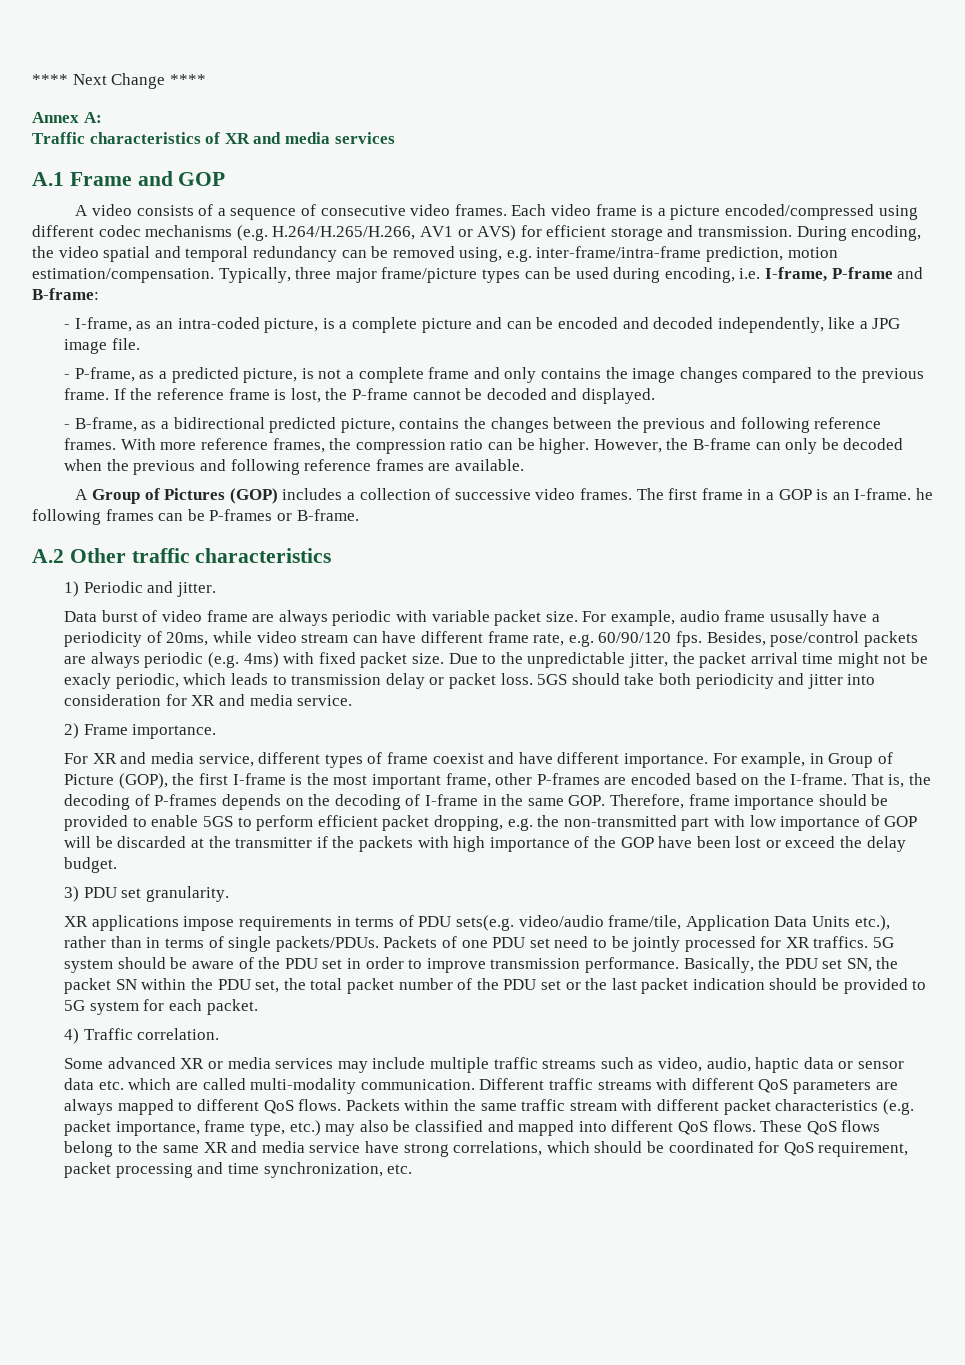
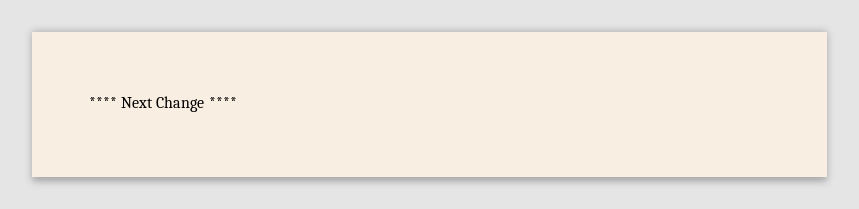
[32,112,102,123] [32,132,395,144] [32,171,226,186] [75,204,918,220] [32,225,922,241] [32,246,838,262] [32,267,924,283] [32,288,99,300] [64,317,901,333] [64,338,140,354] [64,367,925,383] [64,388,655,404] [64,417,882,433] [64,438,904,454] [64,459,524,475] [75,488,933,504] [32,509,359,525] [32,548,332,563] [64,581,217,597] [64,610,880,626] [64,631,918,647] [64,652,929,668] [64,673,876,689] [64,694,353,706] [64,723,217,739] [64,752,893,768] [64,773,932,789] [64,794,889,810] [64,815,918,831] [64,836,906,852] [64,857,118,873] [64,886,230,902] [64,915,890,931] [64,936,895,952] [64,957,899,973] [64,978,927,994] [64,999,258,1015] [64,1028,220,1044] [64,1057,904,1073] [64,1078,898,1094] [64,1099,914,1115] [64,1120,881,1136] [64,1141,909,1157] [64,1162,413,1178] // Annex A: // Traffic characteristics of XR and media services // A.1 Frame and GOP // A video consists of a sequence of consecutive video frames. Each video frame is a picture encoded/compressed using different codec mechanisms (e.g. H.264/H.265/H.266, AV1 or AVS) for efficient storage and transmission. During encoding, the video spatial and temporal redundancy can be removed using, e.g. inter-frame/intra-frame prediction, motion estimation/compensation. Typically, three major frame/picture types can be used during encoding, i.e. I-frame, P-frame and B-frame: // - I-frame, as an intra-coded picture, is a complete picture and can be encoded and decoded independently, like a JPG image file. // - P-frame, as a predicted picture, is not a complete frame and only contains the image changes compared to the previous frame. If the reference frame is lost, the P-frame cannot be decoded and displayed. // - B-frame, as a bidirectional predicted picture, contains the changes between the previous and following reference frames. With more reference frames, the compression ratio can be higher. However, the B-frame can only be decoded when the previous and following reference frames are available. // A Group of Pictures (GOP) includes a collection of successive video frames. The first frame in a GOP is an I-frame. he following frames can be P-frames or B-frame. // A.2 Other traffic characteristics // 1) Periodic and jitter. // Data burst of video frame are always periodic with variable packet size. For example, audio frame ususally have a periodicity of 20ms, while video stream can have different frame rate, e.g. 60/90/120 fps. Besides, pose/control packets are always periodic (e.g. 4ms) with fixed packet size. Due to the unpredictable jitter, the packet arrival time might not be exacly periodic, which leads to transmission delay or packet loss. 5GS should take both periodicity and jitter into consideration for XR and media service. // 2) Frame importance. // For XR and media service, different types of frame coexist and have different importance. For example, in Group of Picture (GOP), the first I-frame is the most important frame, other P-frames are encoded based on the I-frame. That is, the decoding of P-frames depends on the decoding of I-frame in the same GOP. Therefore, frame importance should be provided to enable 5GS to perform efficient packet dropping, e.g. the non-transmitted part with low importance of GOP will be discarded at the transmitter if the packets with high importance of the GOP have been lost or exceed the delay budget. // 3) PDU set granularity. // XR applications impose requirements in terms of PDU sets(e.g. video/audio frame/tile, Application Data Units etc.), rather than in terms of single packets/PDUs. Packets of one PDU set need to be jointly processed for XR traffics. 5G system should be aware of the PDU set in order to improve transmission performance. Basically, the PDU set SN, the packet SN within the PDU set, the total packet number of the PDU set or the last packet indication should be provided to 5G system for each packet. // 4) Traffic correlation. // Some advanced XR or media services may include multiple traffic streams such as video, audio, haptic data or sensor data etc. which are called multi-modality communication. Different traffic streams with different QoS parameters are always mapped to different QoS flows. Packets within the same traffic stream with different packet characteristics (e.g. packet importance, frame type, etc.) may also be classified and mapped into different QoS flows. These QoS flows belong to the same XR and media service have strong correlations, which should be coordinated for QoS requirement, packet processing and time synchronization, etc. -> (237, 102) none

